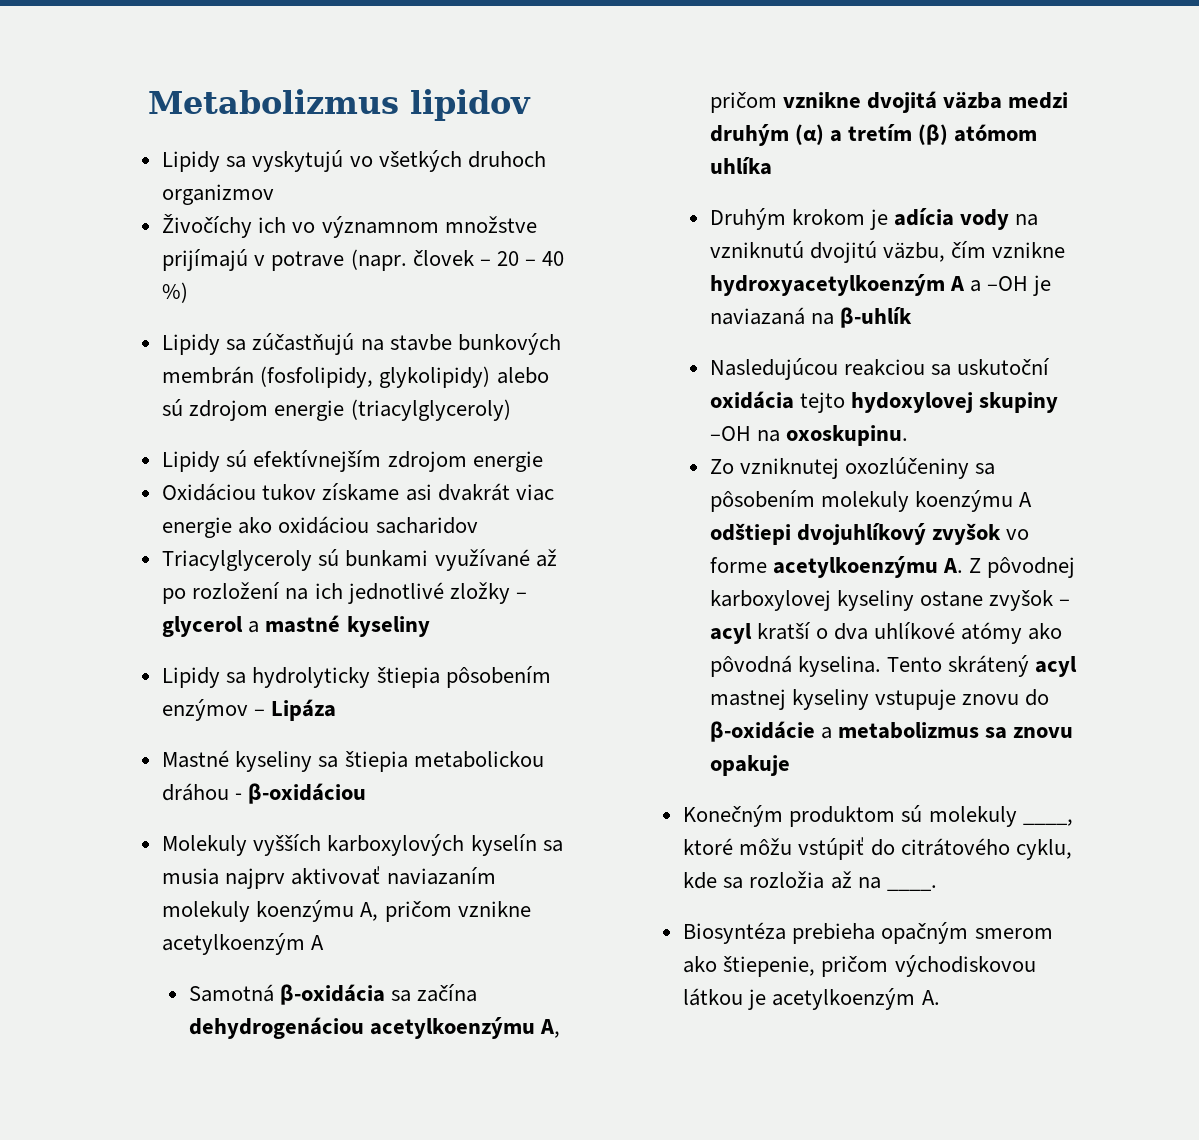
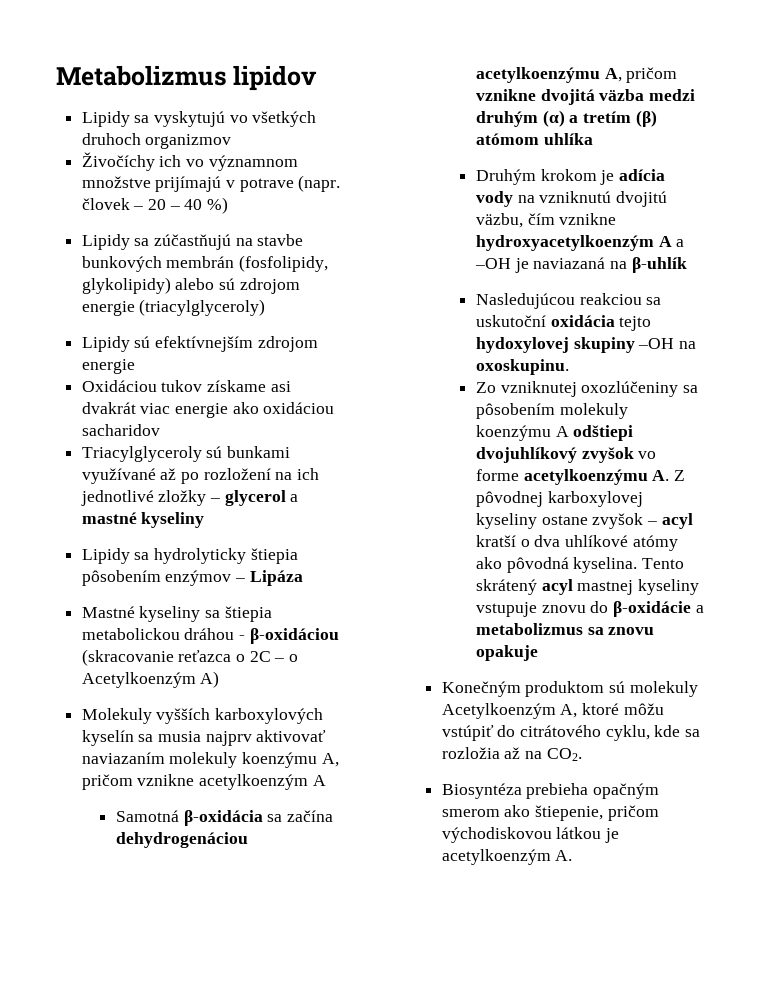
(367, 793) none -> [81,649,299,666] [81,671,220,688] (skracovanie reťazca o 2C – o Acetylkoenzým A)
[1022,819,1073,826] ____, -> [441,703,578,719] Acetylkoenzým A,
[886,885,937,891] ____. -> [546,748,582,761] CO2.

